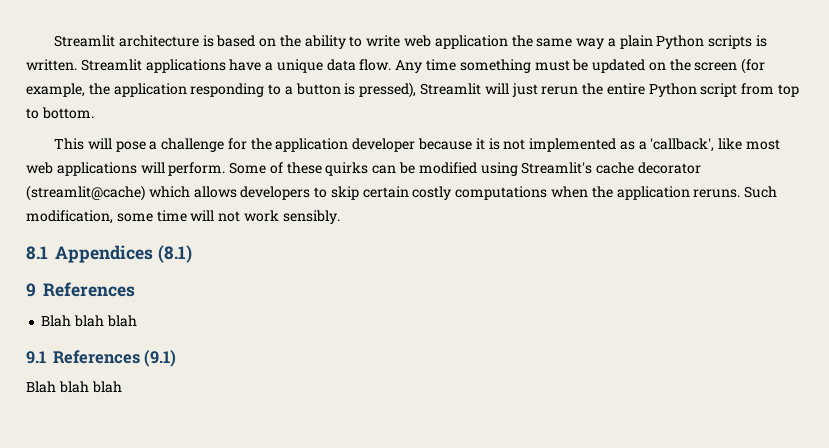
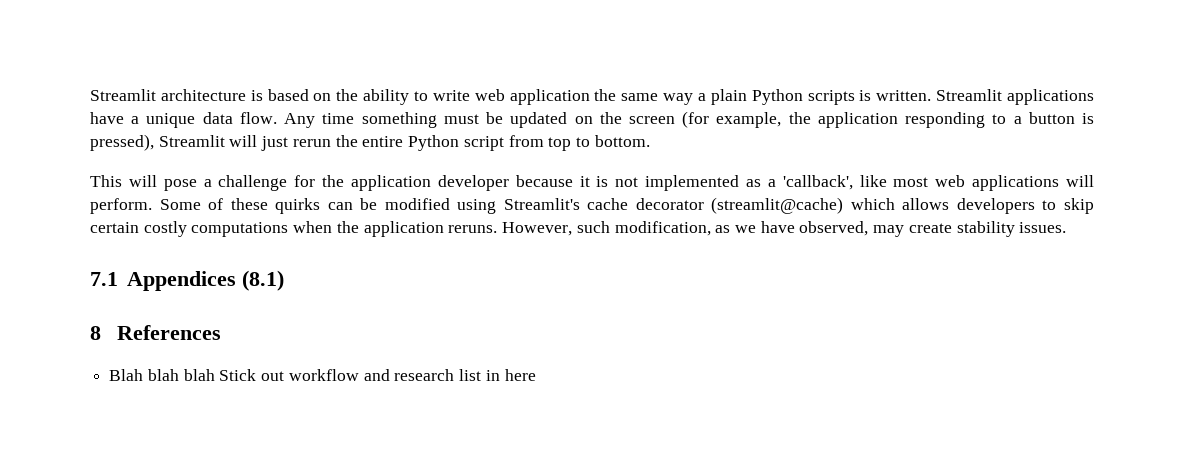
[744,186,778,198] [26,210,340,224] [26,246,48,260] Such modification, some time will not work sensibly. // 8.1 -> [502,221,1067,237] [90,272,118,286] However, such modification, as we have observed, may create stability issues. // 7.1
[26,283,36,297] 9 -> [90,326,101,340] 8
[26,350,177,367] [26,381,122,393] // 9.1 References (9.1) // Blah blah blah -> [219,369,536,381] Stick out workflow and research list in here

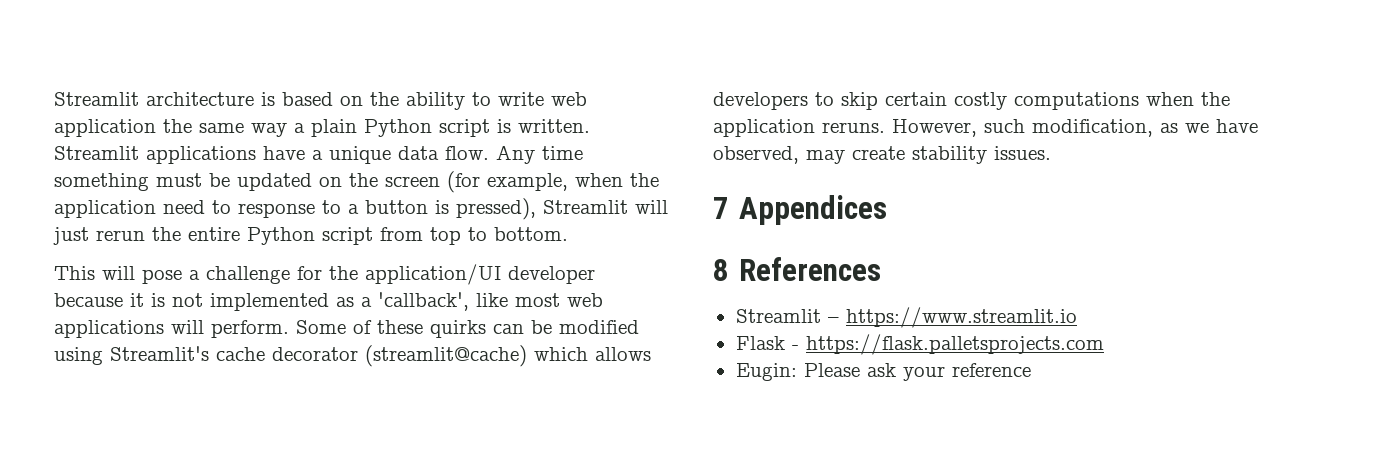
[807,90,855,105] scripts -> [439,119,490,137] script
[788,112,986,128] the application responding -> [575,173,659,187] [54,200,315,218] when the application need to response
[351,175,431,191] application -> [365,264,501,285] application/UI
[90,272,118,286] 7.1 -> [713,197,729,219] 7
[241,270,284,291] (8.1) -> (888, 210) none
[109,369,536,381] Blah blah blah Stick out workflow and research list in here -> [735,307,1077,328] [735,334,1104,355] [735,363,1031,381] Streamlit – https://www.streamlit.io // Flask - https://flask.palletsprojects.com // Eugin: Please ask your reference

